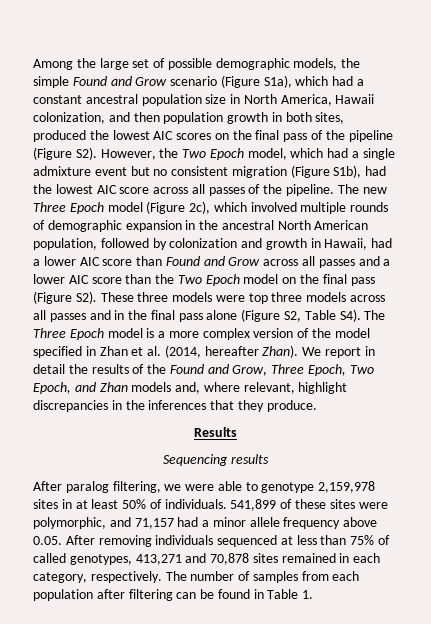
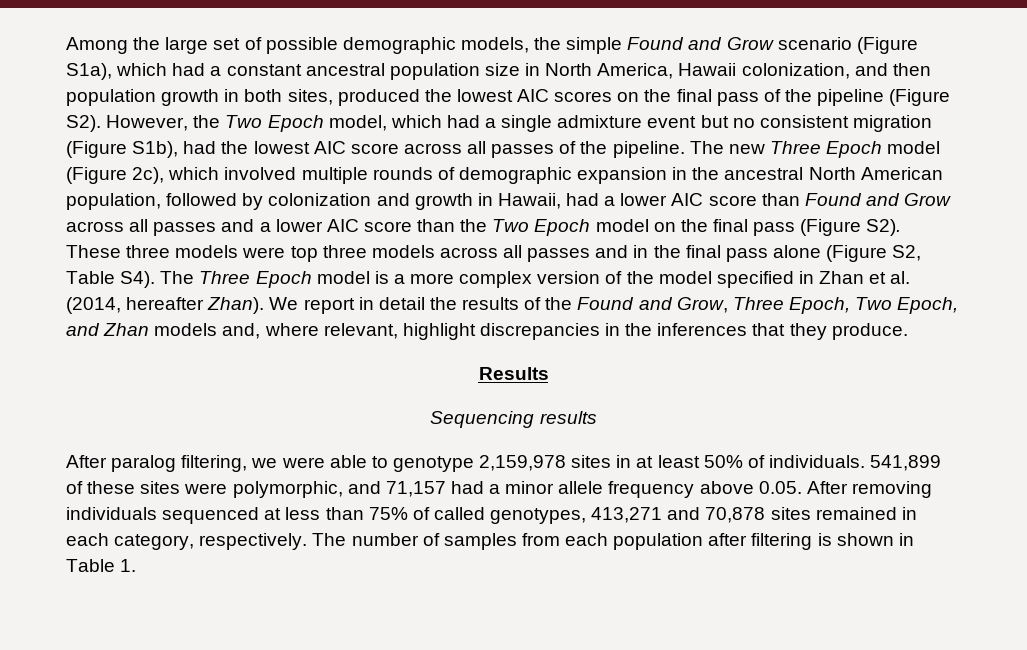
[176,589,250,599] can be found -> [817,533,894,546] is shown

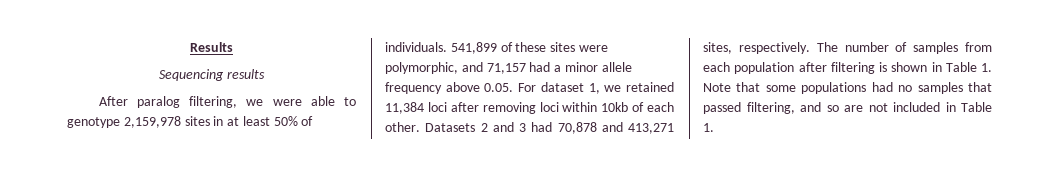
[66,37,918,54] [66,63,931,80] [66,89,951,106] [66,115,932,132] [66,141,941,158] [66,167,943,184] [66,193,952,210] [66,219,902,236] [66,245,922,262] [66,271,911,288] [66,297,959,314] [66,323,908,340] Among the large set of possible demographic models, the simple Found and Grow scenario (Figure S1a), which had a constant ancestral population size in North America, Hawaii colonization, and then population growth in both sites, produced the lowest AIC scores on the final pass of the pipeline (Figure S2). However, the Two Epoch model, which had a single admixture event but no consistent migration (Figure S1b), had the lowest AIC score across all passes of the pipeline. The new Three Epoch model (Figure 2c), which involved multiple rounds of demographic expansion in the ancestral North American population, followed by colonization and growth in Hawaii, had a lower AIC score than Found and Grow across all passes and a lower AIC score than the Two Epoch model on the final pass (Figure S2). These three models were top three models across all passes and in the final pass alone (Figure S2, Table S4). The Three Epoch model is a more complex version of the model specified in Zhan et al. (2014, hereafter Zhan). We report in detail the results of the Found and Grow, Three Epoch, Two Epoch, and Zhan models and, where relevant, highlight discrepancies in the inferences that they produce. // -> (190, 47) none
[806,481,932,498] [66,507,917,524] [66,533,195,550] After removing individuals sequenced at less than 75% of called genotypes, 413,271 and 70,878 sites remained in each category, -> [518,82,674,94] [385,102,674,114] [385,122,674,134] [703,42,732,54] For dataset 1, we retained 11,384 loci after removing loci within 10kb of each other. Datasets 2 and 3 had 70,878 and 413,271 sites,
(137, 565) none -> [703,82,992,94] [703,102,992,114] [703,123,714,132] Note that some populations had no samples that passed filtering, and so are not included in Table 1.

